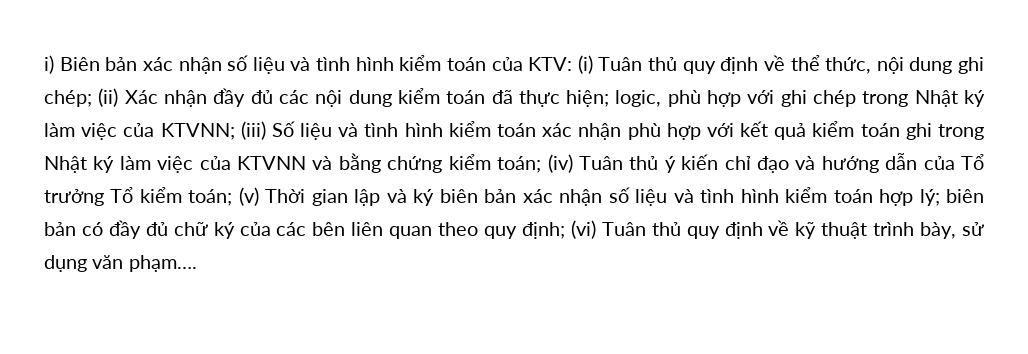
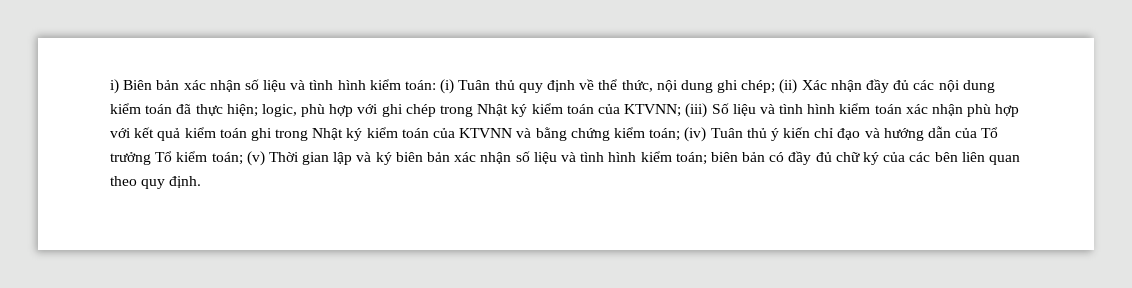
[446,57,573,71] toán của KTV: -> [405,80,437,90] toán:
[44,123,118,140] làm việc -> [531,103,594,114] kiểm toán
[119,156,194,173] làm việc -> [366,127,429,138] kiểm toán
[833,189,940,206] toán hợp lý; -> [675,152,707,165] toán;
[521,220,984,239] [44,255,197,272] định; (vi) Tuân thủ quy định về kỹ thuật trình bày, sử dụng văn phạm…. -> [169,176,202,188] định.

